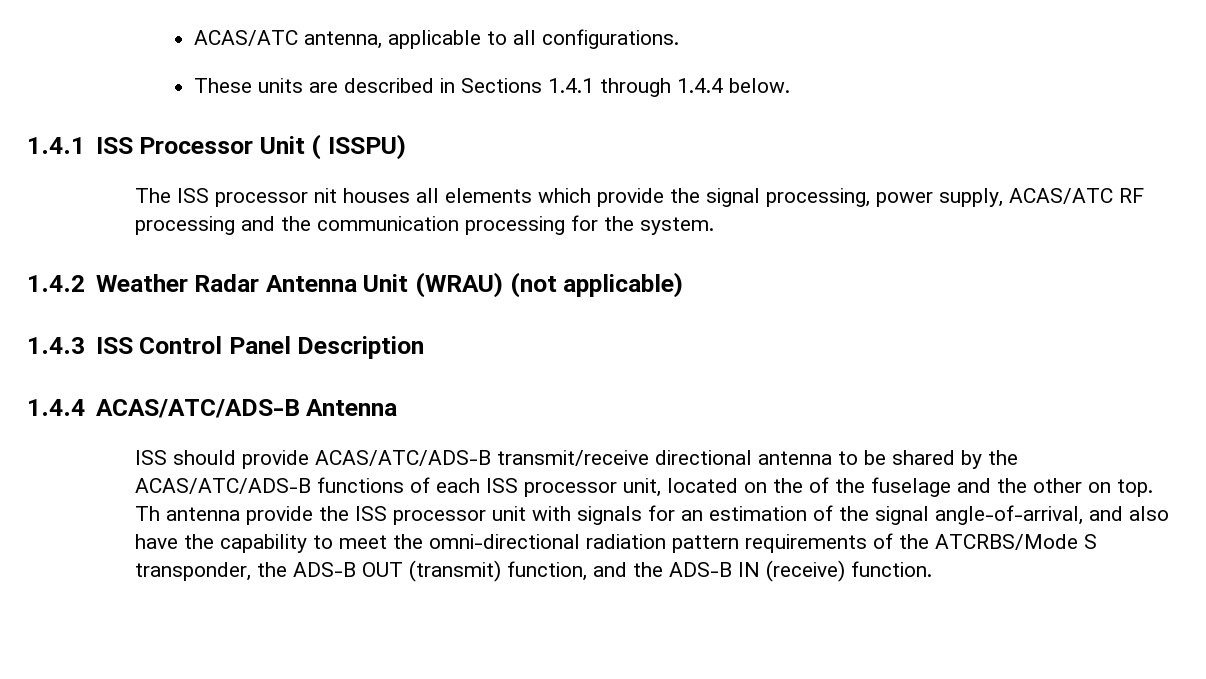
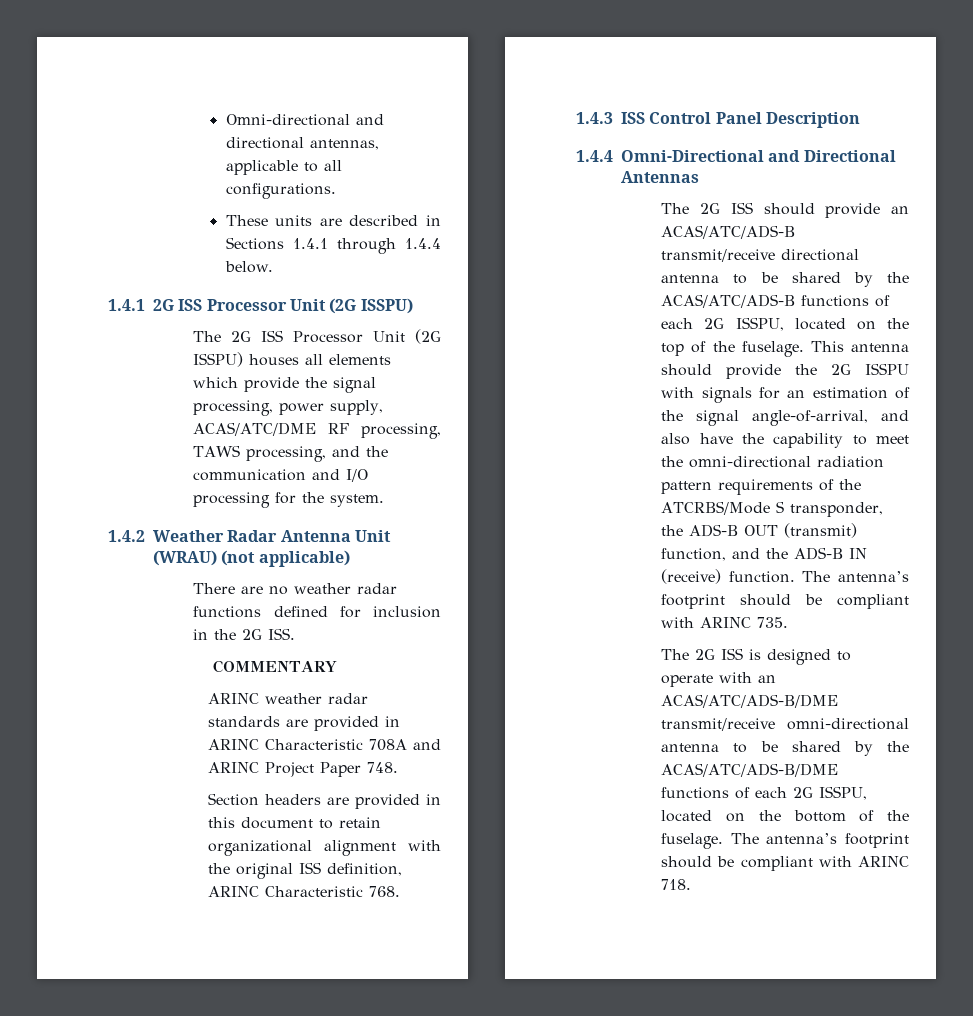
[193,30,382,49] ACAS/ATC antenna, -> [225,114,384,126] [225,137,379,150] Omni-directional and directional antennas,
[95,134,322,160] ISS Processor Unit ( -> [153,298,357,314] 2G ISS Processor Unit (2G
[176,188,337,207] ISS processor nit -> [231,329,442,344] [193,352,244,367] 2G ISS Processor Unit (2G ISSPU)
[1008,188,1144,204] [134,216,235,235] ACAS/ATC RF processing -> [193,422,441,439] [193,445,327,462] ACAS/ATC/DME RF processing, TAWS processing,
(459, 223) none -> [312,469,369,482] and I/O
(684, 285) none -> [193,583,398,595] [193,606,441,618] [193,628,296,640] [212,660,337,673] [207,693,368,704] [207,716,400,731] [207,739,441,751] [207,762,398,777] [207,793,441,809] [207,817,381,829] [207,840,441,856] [207,862,402,879] [207,886,400,897] // There are no weather radar functions defined for inclusion in the 2G ISS. // COMMENTARY // ARINC weather radar standards are provided in ARINC Characteristic 708A and ARINC Project Paper 748. // Section headers are provided in this document to retain organizational alignment with the original ISS definition, ARINC Characteristic 768.
[95,399,398,418] ACAS/ATC/ADS-B Antenna // -> [621,150,896,162] [621,171,699,183] [661,203,721,214] Omni-Directional and Directional Antennas // The 2G
(309, 459) none -> [891,206,909,214] an
[485,477,1153,497] [134,506,526,525] ISS processor unit, located on the of the fuselage and the other on top. Th antenna provide the ISS processor unit -> [704,317,909,331] [661,341,909,357] [661,363,909,379] 2G ISSPU, located on the top of the fuselage. This antenna should provide the 2G ISSPU
(932, 569) none -> [802,571,909,582] [661,594,909,609] [661,617,789,628] [661,648,852,665] [661,672,777,687] [661,694,839,708] [661,718,909,731] [661,741,909,756] [661,763,839,777] [661,786,868,800] [661,810,909,822] [661,833,909,849] [661,856,909,871] [661,879,692,890] The antenna’s footprint should be compliant with ARINC 735. // The 2G ISS is designed to operate with an ACAS/ATC/ADS-B/DME transmit/receive omni-directional antenna to be shared by the ACAS/ATC/ADS-B/DME functions of each 2G ISSPU, located on the bottom of the fuselage. The antenna’s footprint should be compliant with ARINC 718.

